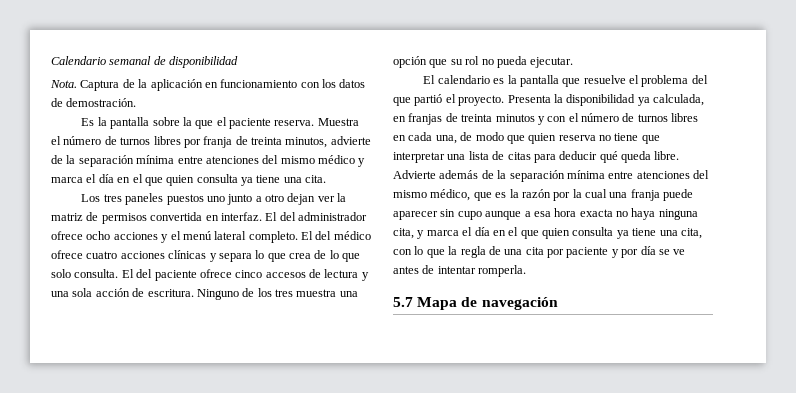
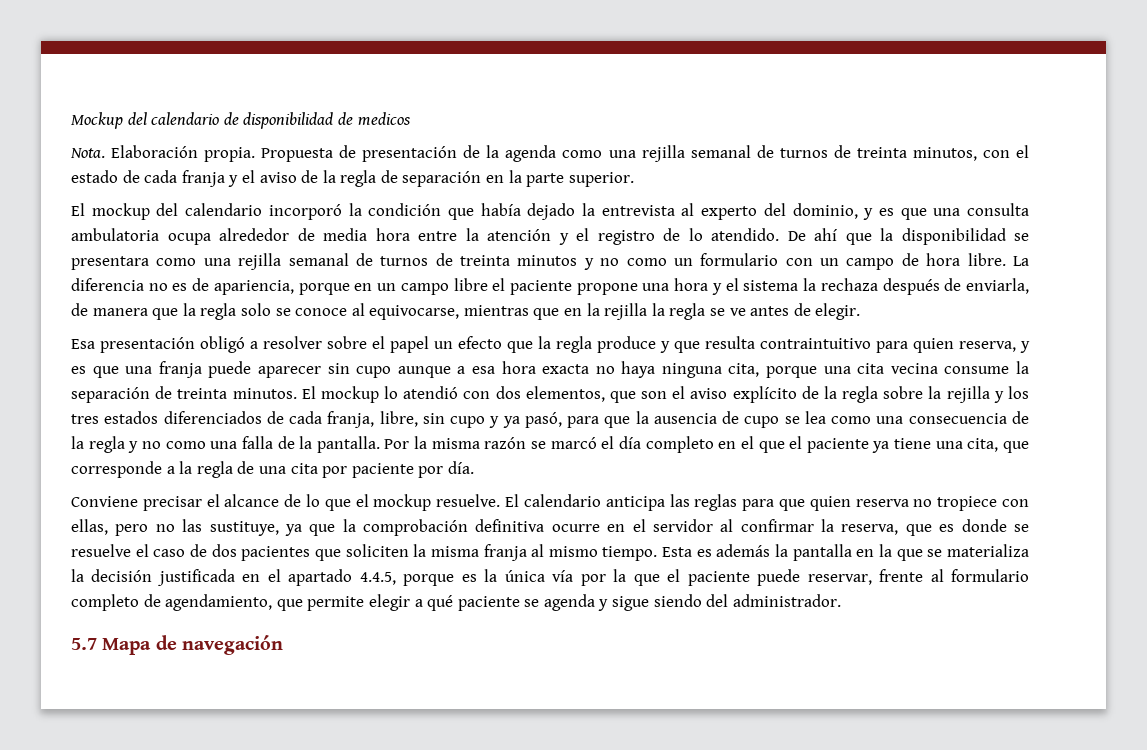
[51,56,239,68] [50,79,366,91] [51,98,137,107] [81,117,359,129] [51,136,371,148] [51,155,366,167] [51,174,327,186] [81,193,347,205] [51,212,367,224] [51,231,371,243] [51,250,361,262] [51,269,369,281] [51,288,358,300] [393,56,574,68] [423,75,708,87] [393,94,704,106] [393,113,699,125] [393,132,660,144] [393,151,680,163] [393,170,709,182] [393,189,607,201] Calendario semanal de disponibilidad // Nota. Captura de la aplicación en funcionamiento con los datos de demostración. // Es la pantalla sobre la que el paciente reserva. Muestra el número de turnos libres por franja de treinta minutos, advierte de la separación mínima entre atenciones del mismo médico y marca el día en el que quien consulta ya tiene una cita. // Los tres paneles puestos uno junto a otro dejan ver la matriz de permisos convertida en interfaz. El del administrador ofrece ocho acciones y el menú lateral completo. El del médico ofrece cuatro acciones clínicas y separa lo que crea de lo que solo consulta. El del paciente ofrece cinco accesos de lectura y una sola acción de escritura. Ninguno de los tres muestra una opción que su rol no pueda ejecutar. // El calendario es la pantalla que resuelve el problema del que partió el proyecto. Presenta la disponibilidad ya calculada, en franjas de treinta minutos y con el número de turnos libres en cada una, de modo que quien reserva no tiene que interpretar una lista de citas para deducir qué queda libre. Advierte además de la separación mínima entre atenciones del mismo médico, que es la razón por la cual -> [71,112,411,129] [70,145,1029,162] [71,170,634,187] [71,203,1030,220] [71,228,1029,245] [71,253,1030,270] [71,278,1030,295] [71,303,861,320] [71,336,1030,353] [71,366,119,378] Mockup del calendario de disponibilidad de medicos // Nota. Elaboración propia. Propuesta de presentación de la agenda como una rejilla semanal de turnos de treinta minutos, con el estado de cada franja y el aviso de la regla de separación en la parte superior. // El mockup del calendario incorporó la condición que había dejado la entrevista al experto del dominio, y es que una consulta ambulatoria ocupa alrededor de media hora entre la atención y el registro de lo atendido. De ahí que la disponibilidad se presentara como una rejilla semanal de turnos de treinta minutos y no como un formulario con un campo de hora libre. La diferencia no es de apariencia, porque en un campo libre el paciente propone una hora y el sistema la rechaza después de enviarla, de manera que la regla solo se conoce al equivocarse, mientras que en la rejilla la regla se ve antes de elegir. // Esa presentación obligó a resolver sobre el papel un efecto que la regla produce y que resulta contraintuitivo para quien reserva, y es que
[417,227,614,239] y marca el día en el que quien consulta -> [766,361,1030,378] [71,386,1029,403] [71,411,1029,428] [71,436,869,453] porque una cita vecina consume la separación de treinta minutos. El mockup lo atendió con dos elementos, que son el aviso explícito de la regla sobre la rejilla y los tres estados diferenciados de cada franja, libre, sin cupo y ya pasó, para que la ausencia de cupo se lea como una consecuencia de la regla y no como una falla de la pantalla. Por la misma razón se marcó el día completo en el que el paciente
[393,246,445,258] con lo que -> [1002,441,1029,453] [71,461,175,478] que corresponde a
[611,246,686,258] [393,265,527,277] y por día se ve antes de intentar romperla. -> [418,461,474,478] [71,494,1030,511] [71,519,1030,536] [71,544,1030,561] [71,569,1029,586] [71,594,841,611] por día. // Conviene precisar el alcance de lo que el mockup resuelve. El calendario anticipa las reglas para que quien reserva no tropiece con ellas, pero no las sustituye, ya que la comprobación definitiva ocurre en el servidor al confirmar la reserva, que es donde se resuelve el caso de dos pacientes que soliciten la misma franja al mismo tiempo. Esta es además la pantalla en la que se materializa la decisión justificada en el apartado 4.4.5, porque es la única vía por la que el paciente puede reservar, frente al formulario completo de agendamiento, que permite elegir a qué paciente se agenda y sigue siendo del administrador.

